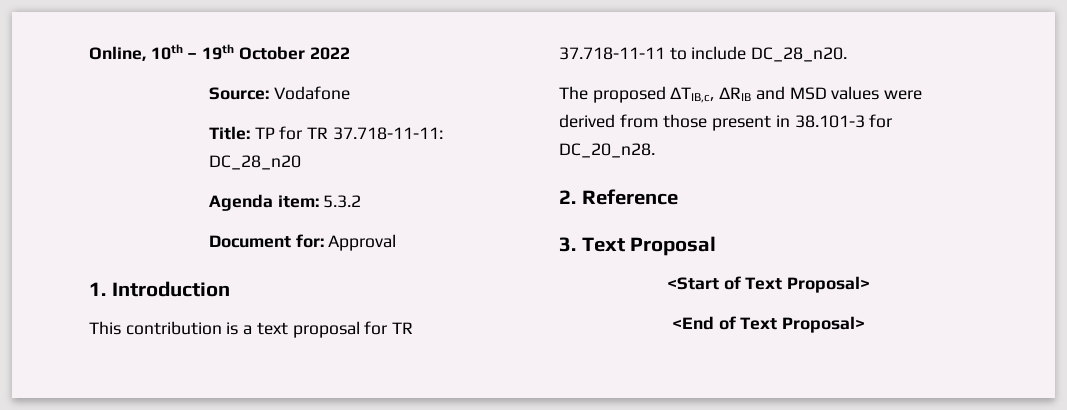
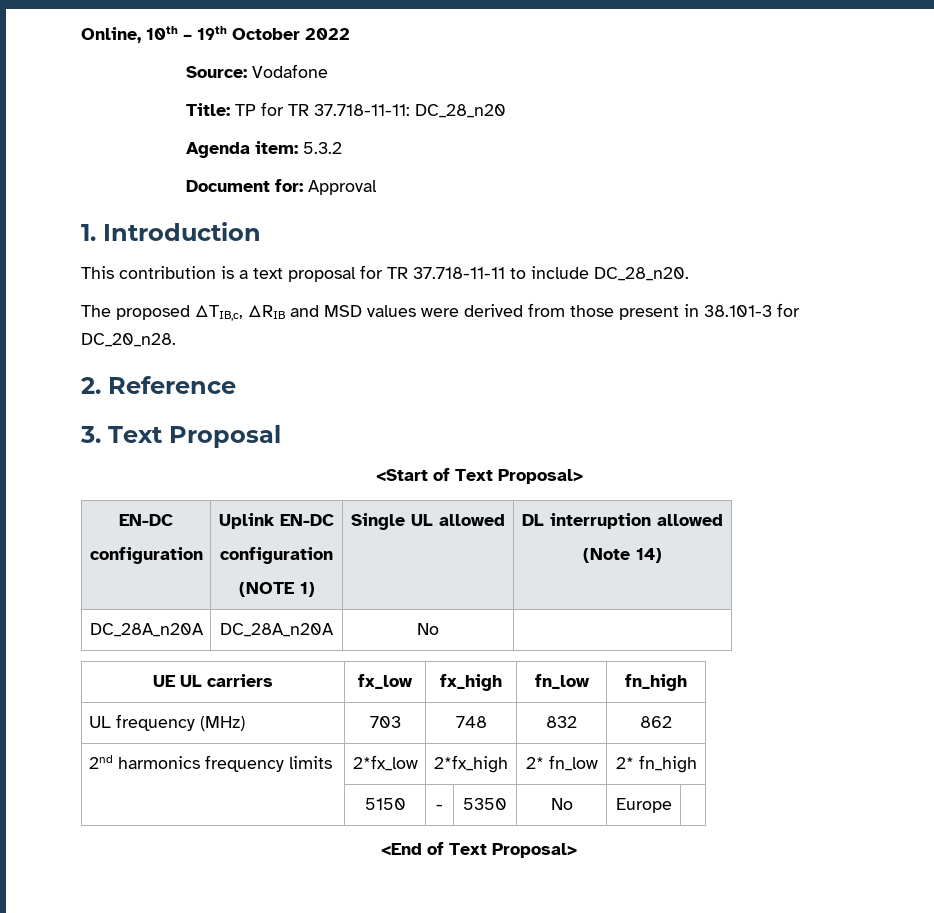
(871, 284) none -> [119,514,173,526] [89,547,203,564] [219,513,334,529] [220,547,333,564] [238,582,315,597] [351,513,505,530] [522,513,724,529] [583,548,663,563] [89,623,204,637] [220,623,334,637] [417,623,439,635] [153,674,273,687] [358,674,413,689] [440,674,502,691] [534,674,590,689] [625,674,687,691] [88,714,245,731] [369,716,401,728] [455,716,487,728] [546,716,577,728] [640,716,672,728] [88,755,332,772] [352,755,418,771] [434,755,508,773] [525,755,598,771] [615,755,697,773] [364,798,406,810] [436,804,443,810] [463,798,507,810] [550,798,573,810] [615,798,672,813] // EN-DC // configuration | Uplink EN-DC // configuration // (NOTE 1) | Single UL allowed | DL interruption allowed // (Note 14) // DC_28A_n20A | DC_28A_n20A | No | // UE UL carriers | fx_low | fx_high | fn_low | fn_high // UL frequency (MHz) | 703 | 748 | 832 | 862 // 2nd harmonics frequency limits | 2*fx_low | 2*fx_high | 2* fn_low | 2* fn_high // | 5150 | - | 5350 | No | Europe |

